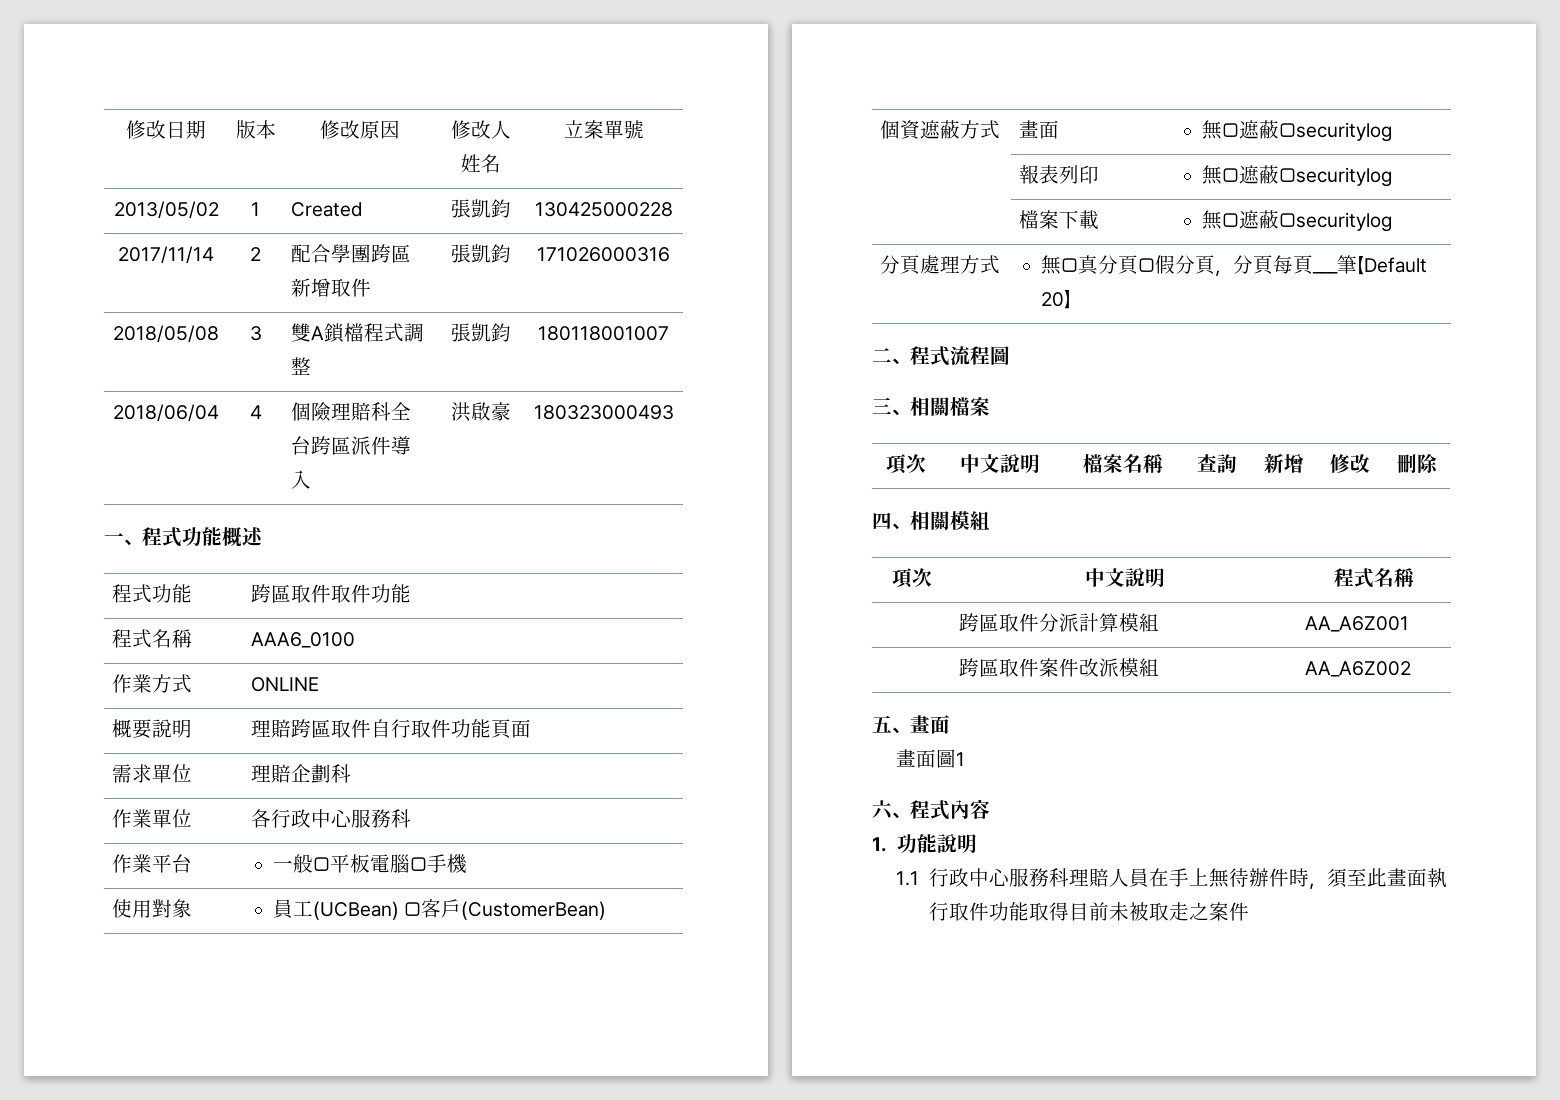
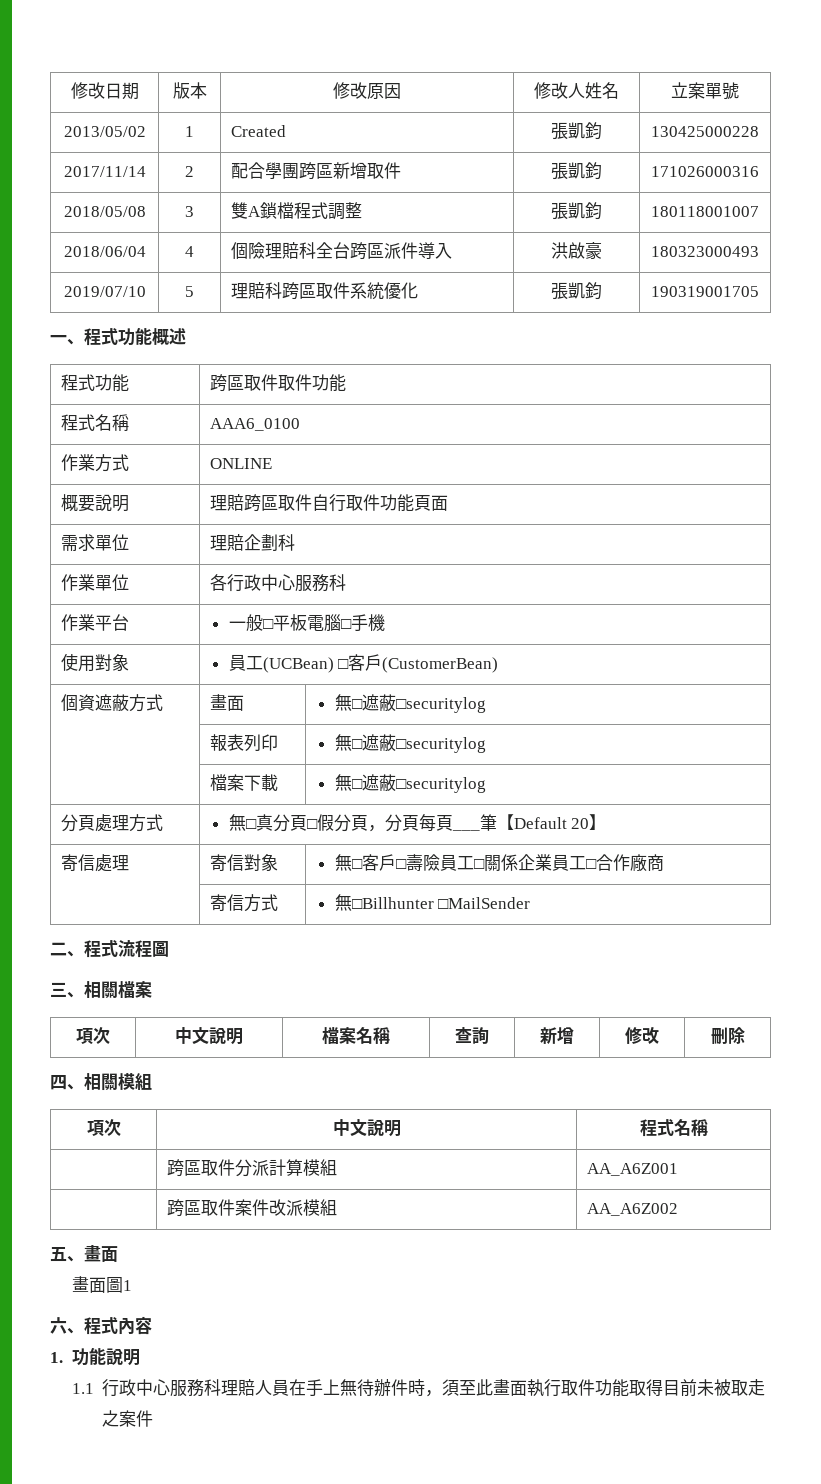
(674, 412) none -> [63,286,146,297] [185,286,194,297] [230,282,418,300] [551,282,602,300] [651,286,759,297] // 2019/07/10 | 5 | 理賠科跨區取件系統優化 | 張凱鈞 | 190319001705
(1071, 299) none -> [60,854,129,872] [209,854,278,872] [334,854,664,872] [209,894,278,912] [334,894,531,911] // 寄信處理 | 寄信對象 | 無□客戶□壽險員工□關係企業員工□合作廠商 // | 寄信方式 | 無□Billhunter □MailSender

